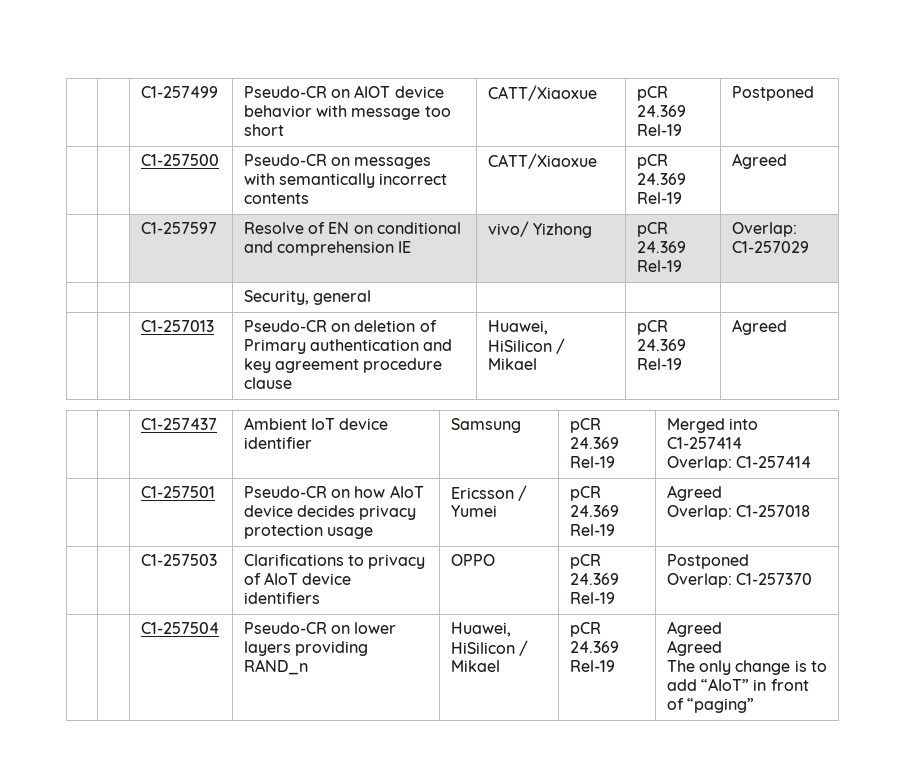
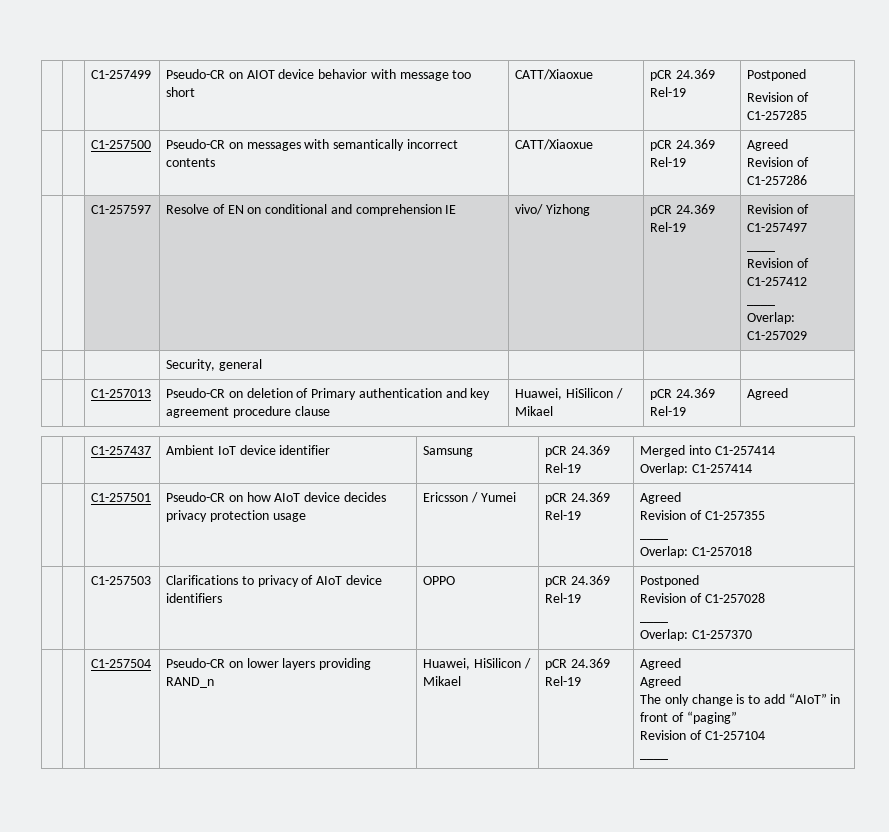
(814, 93) none -> [747,92,809,102] [747,110,808,120] // Revision of C1-257285
(787, 161) none -> [747,157,809,167] [747,175,808,185] // Revision of C1-257286
(682, 266) none -> [747,204,809,214] [747,223,808,232] [747,250,776,252] [747,258,809,268] [747,277,808,286] [747,304,776,306] Revision of C1-257497 // ____ // Revision of C1-257412 // ____ //
(722, 493) none -> [640,510,765,520] [640,538,669,540] // Revision of C1-257355 // ____
(749, 561) none -> [640,593,765,603] [640,621,669,623] // Revision of C1-257028 // ____
(755, 705) none -> [640,730,765,740] [640,758,669,760] // Revision of C1-257104 // ____

